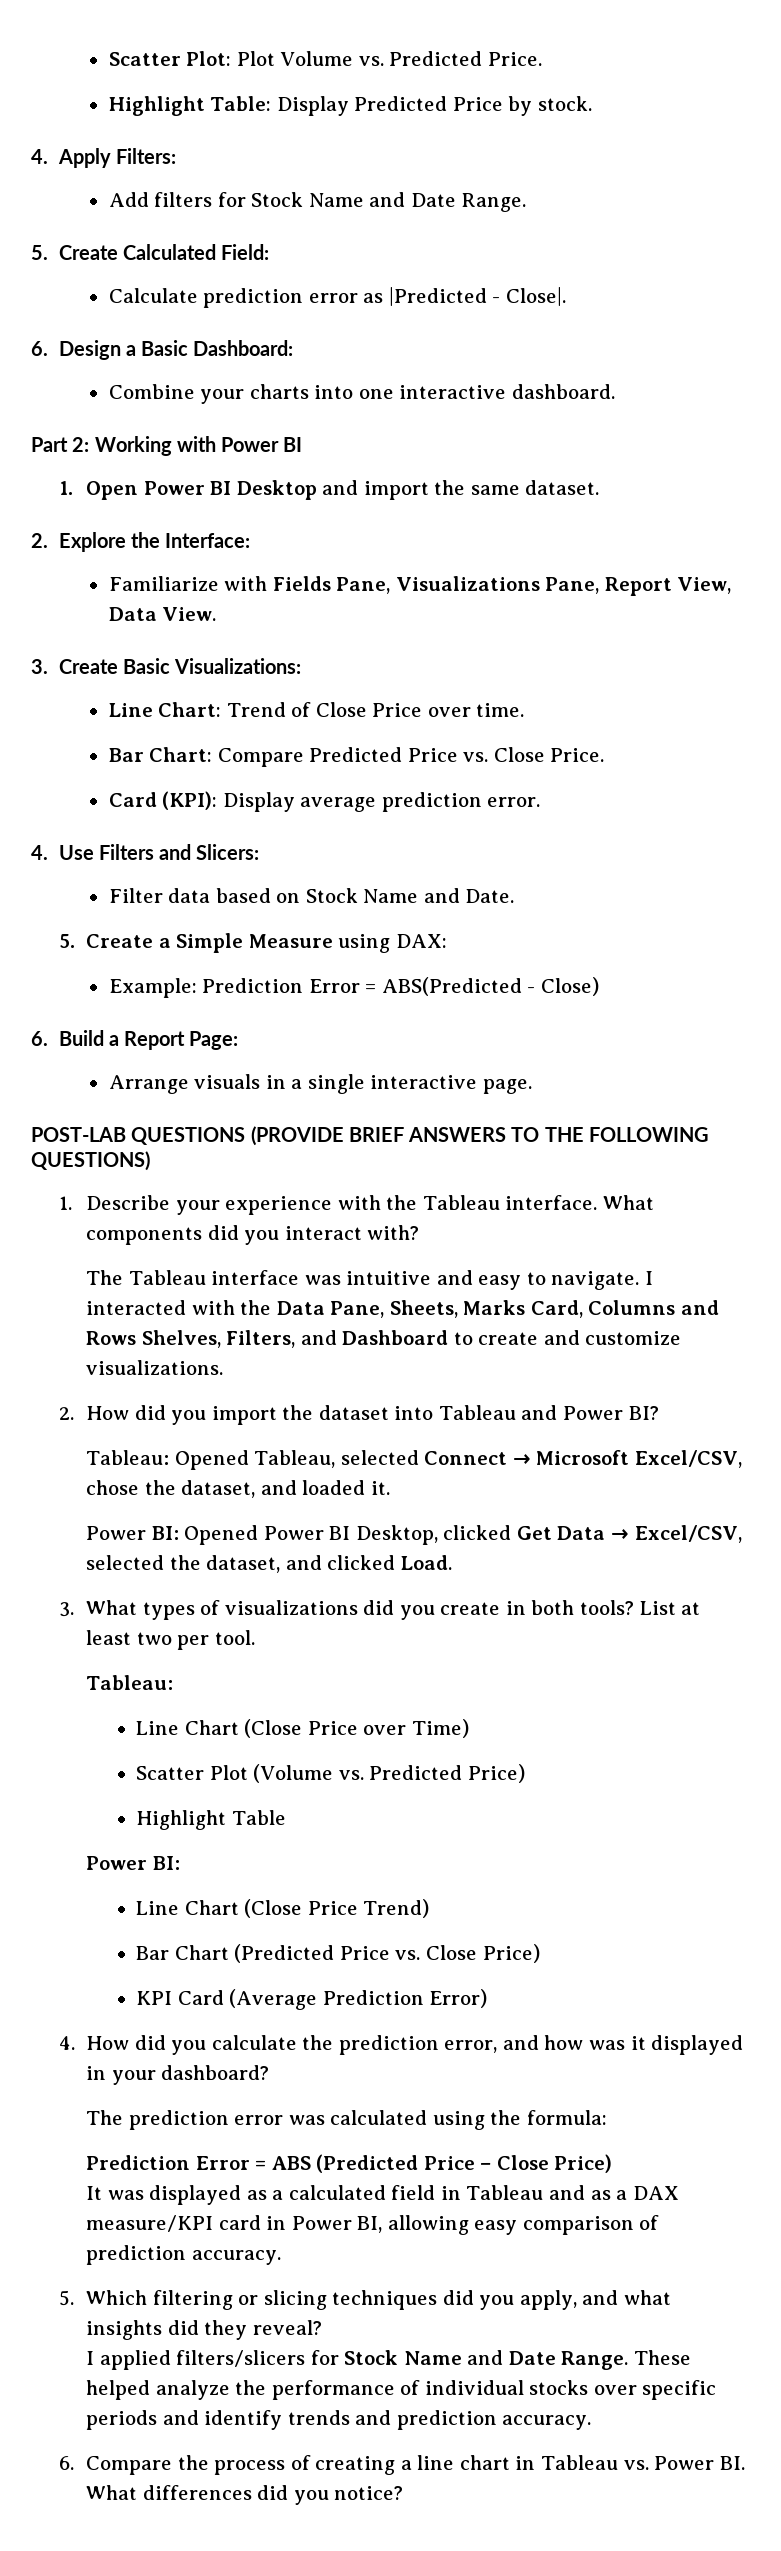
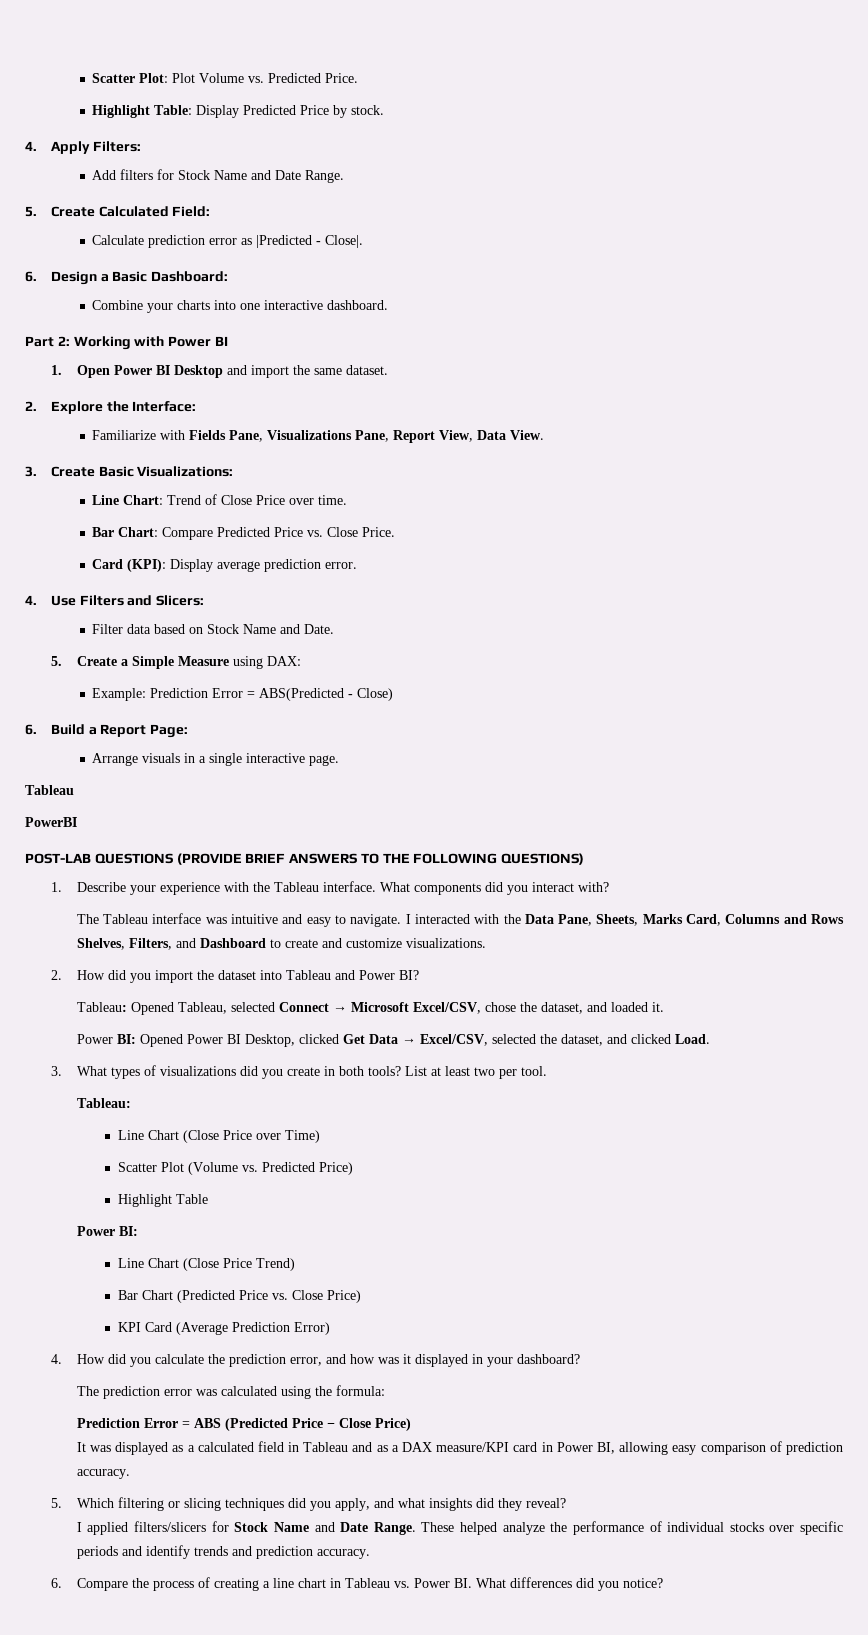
(532, 1086) none -> [25,785,74,795] [25,817,77,827] // Tableau // PowerBI

